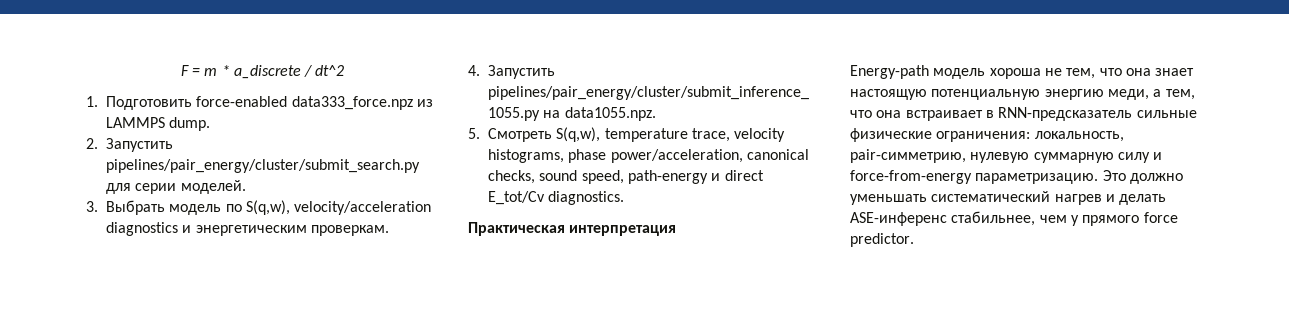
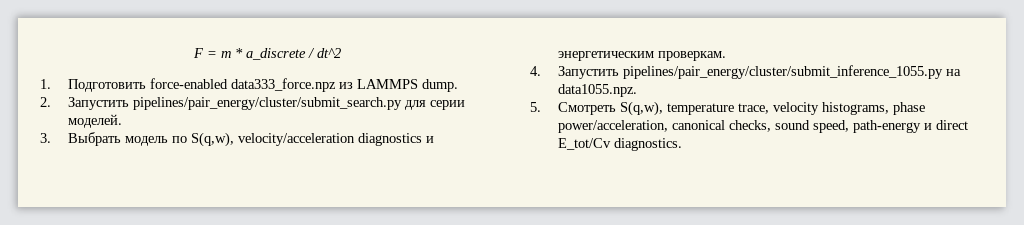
[468,222,677,236] [850,65,1195,79] [850,89,1195,100] [850,107,1197,121] [850,128,1124,142] [850,149,1163,163] [850,170,1183,184] [850,191,1167,205] [850,211,1178,226] [850,233,914,247] // Практическая интерпретация // Energy-path модель хороша не тем, что она знает настоящую потенциальную энергию меди, а тем, что она встраивает в RNN-предсказатель сильные физические ограничения: локальность, pair-симметрию, нулевую суммарную силу и force-from-energy параметризацию. Это должно уменьшать систематический нагрев и делать ASE-инференс стабильнее, чем у прямого force predictor. -> (682, 144) none

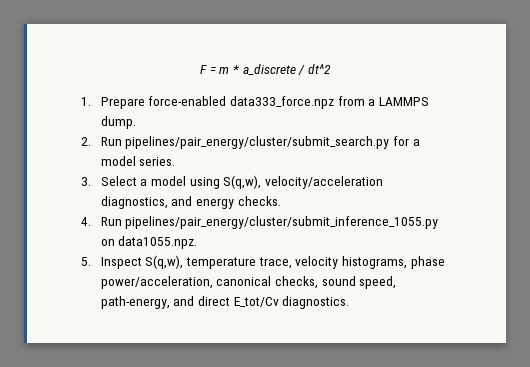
[67,79,146,92] Подготовить -> [100,97,145,109] Prepare
[338,82,353,89] из -> [337,96,376,106] from a
[67,97,465,110] [67,114,122,128] [40,132,434,147] [557,51,726,61] [530,65,961,79] Запустить pipelines/pair_energy/cluster/submit_search.py для серии моделей. // 3. Выбрать модель по S(q,w), velocity/acceleration diagnostics и энергетическим проверкам. // 4. Запустить pipelines/pair_energy/cluster/submit_inference_1055.py на -> [100,136,420,149] [100,156,176,166] [81,175,383,189] [100,196,281,209] [81,216,439,229] [100,239,115,246] Run pipelines/pair_energy/cluster/submit_search.py for a model series. // 3. Select a model using S(q,w), velocity/acceleration diagnostics, and energy checks. // 4. Run pipelines/pair_energy/cluster/submit_inference_1055.py on
[557,102,616,115] Смотреть -> [100,257,142,269] Inspect
[852,120,932,133] path-energy и -> [100,296,195,309] path-energy, and

